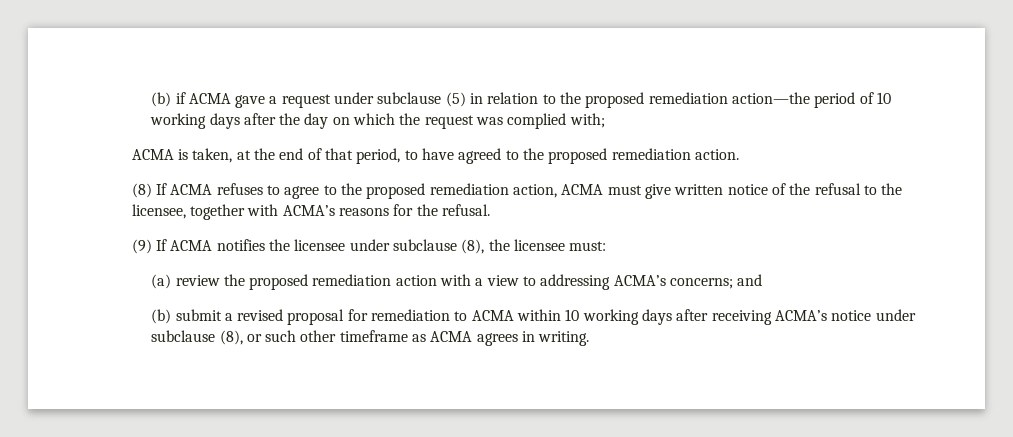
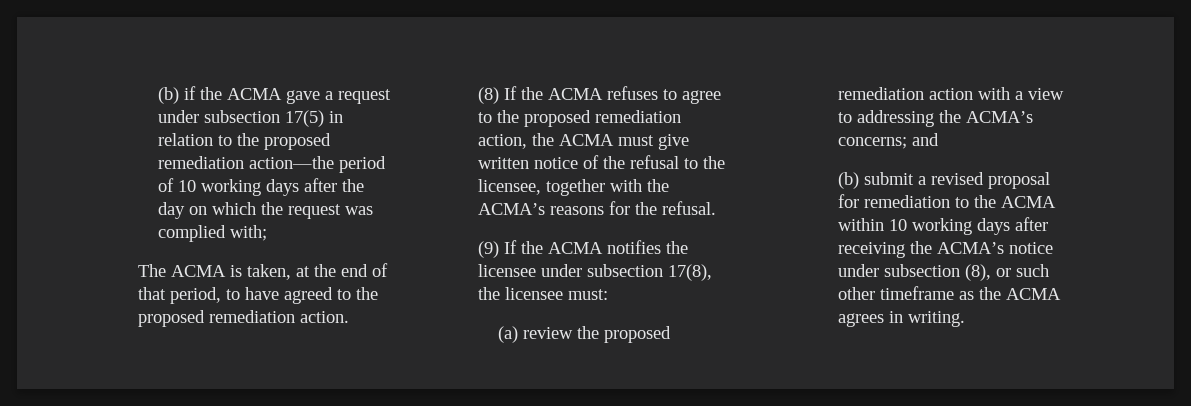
(186, 98) none -> [200,87,223,100] the
[377,92,466,107] subclause (5) -> [204,110,325,127] subsection 17(5)
(605, 120) none -> [137,264,166,277] The
(168, 189) none -> [520,87,543,100] the
(557, 191) none -> [531,133,554,146] the
(279, 210) none -> [646,179,669,192] the
(168, 245) none -> [520,241,543,254] the
[393,239,485,254] subclause (8), -> [586,264,712,281] subsection 17(8),
(611, 282) none -> [939,110,962,123] the
(468, 316) none -> [974,195,997,208] the
(772, 317) none -> [910,241,933,254] the
[151,330,216,342] subclause -> [884,264,961,277] subsection
(427, 338) none -> [979,287,1002,300] the

